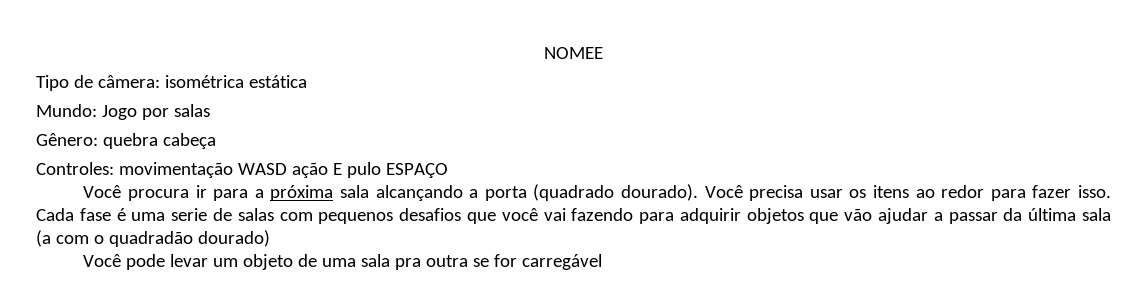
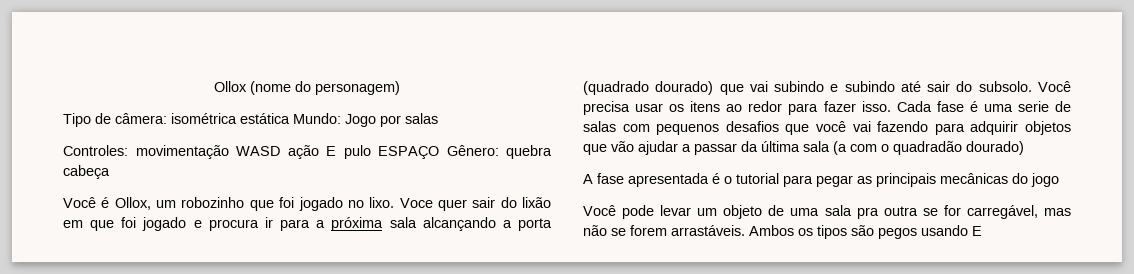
[544,47,603,59] NOMEE -> [214,81,400,95] Ollox (nome do personagem)
(307, 81) // -> (290, 118) none
[36,133,216,149] // Gênero: quebra cabeça -> (438, 118) none
[83,185,122,198] // Você -> [446,145,552,159] [63,165,110,179] [63,197,551,211] [63,217,202,231] Gênero: quebra cabeça // Você é Ollox, um robozinho que foi jogado no lixo. Voce quer sair do lixão em que foi jogado e
[621,184,699,201] dourado). -> [655,81,1032,95] dourado) que vai subindo e subindo até sair do subsolo.
(270, 238) none -> [583,173,1059,187] // A fase apresentada é o tutorial para pegar as principais mecânicas do jogo
[522,254,603,270] carregável -> [966,205,1071,219] [583,225,982,239] carregável, mas não se forem arrastáveis. Ambos os tipos são pegos usando E

